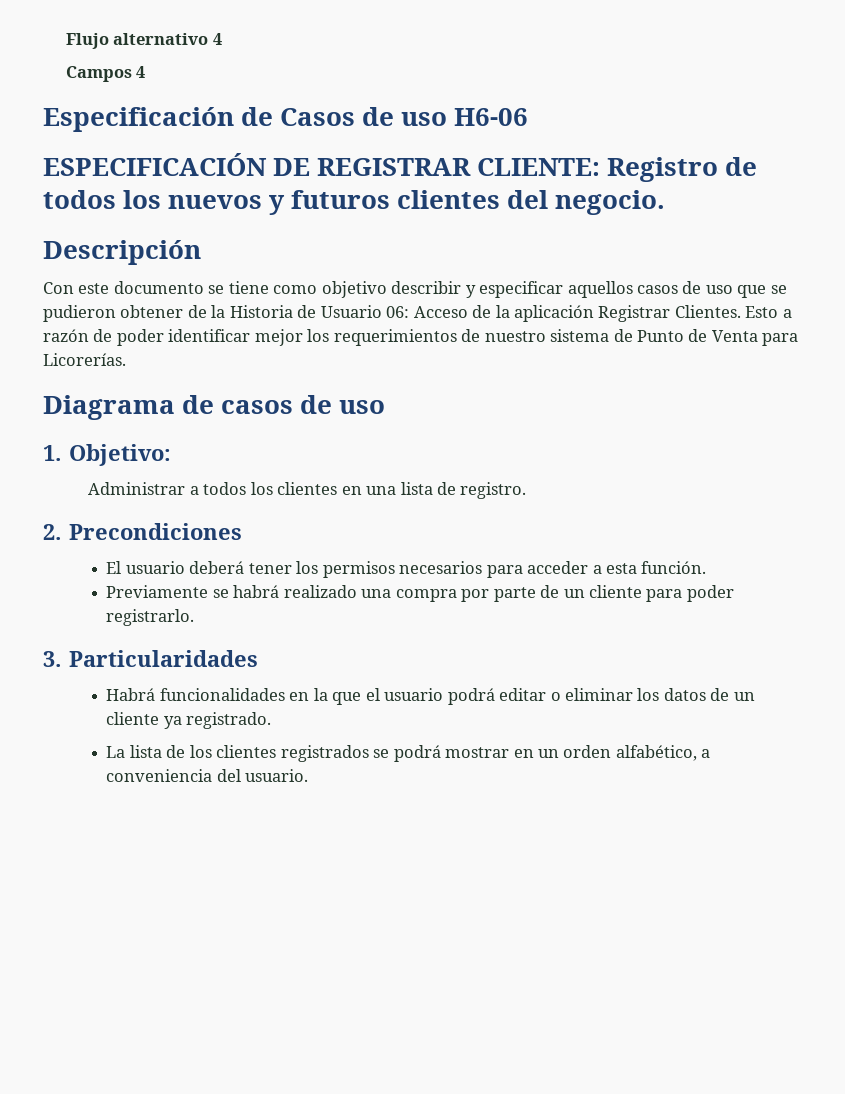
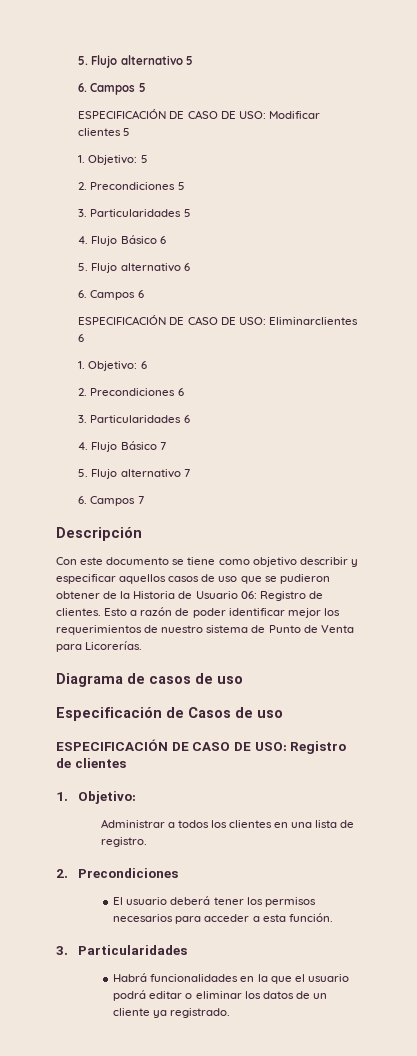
[65,33,222,49] [65,66,146,82] [43,107,529,132] [43,153,758,182] [43,190,666,215] Flujo alternativo 4 // Campos 4 // Especificación de Casos de uso H6-06 // ESPECIFICACIÓN DE REGISTRAR CLIENTE: Registro de todos los nuevos y futuros clientes del negocio. -> [78,55,193,68] [78,83,146,95] [78,108,320,119] [78,128,131,136] [78,155,148,165] [78,182,185,190] [78,209,191,217] [78,235,166,246] [78,263,190,273] [78,290,144,300] [78,314,358,325] [78,334,85,342] [78,361,147,371] [78,388,184,396] [78,415,190,423] [78,441,166,452] [78,469,190,479] [78,496,144,506] 5. Flujo alternativo 5 // 6. Campos 5 // ESPECIFICACIÓN DE CASO DE USO: Modificar clientes 5 // 1. Objetivo: 5 // 2. Precondiciones 5 // 3. Particularidades 5 // 4. Flujo Básico 6 // 5. Flujo alternativo 6 // 6. Campos 6 // ESPECIFICACIÓN DE CASO DE USO: Eliminarclientes 6 // 1. Objetivo: 6 // 2. Precondiciones 6 // 3. Particularidades 6 // 4. Flujo Básico 7 // 5. Flujo alternativo 7 // 6. Campos 7
[413,305,741,322] Acceso de la aplicación Registrar Clientes. -> [259,591,323,601] [56,608,101,616] Registro de clientes.
(386, 407) none -> [56,707,283,721] [56,739,347,754] [56,758,126,768] // Especificación de Casos de uso // ESPECIFICACIÓN DE CASO DE USO: Registro de clientes
[106,585,734,602] [106,609,195,626] // Previamente se habrá realizado una compra por parte de un cliente para poder registrarlo. -> (333, 917) none
[106,745,711,762] [106,769,309,782] // La lista de los clientes registrados se podrá mostrar en un orden alfabético, a conveniencia del usuario. -> (231, 1013) none

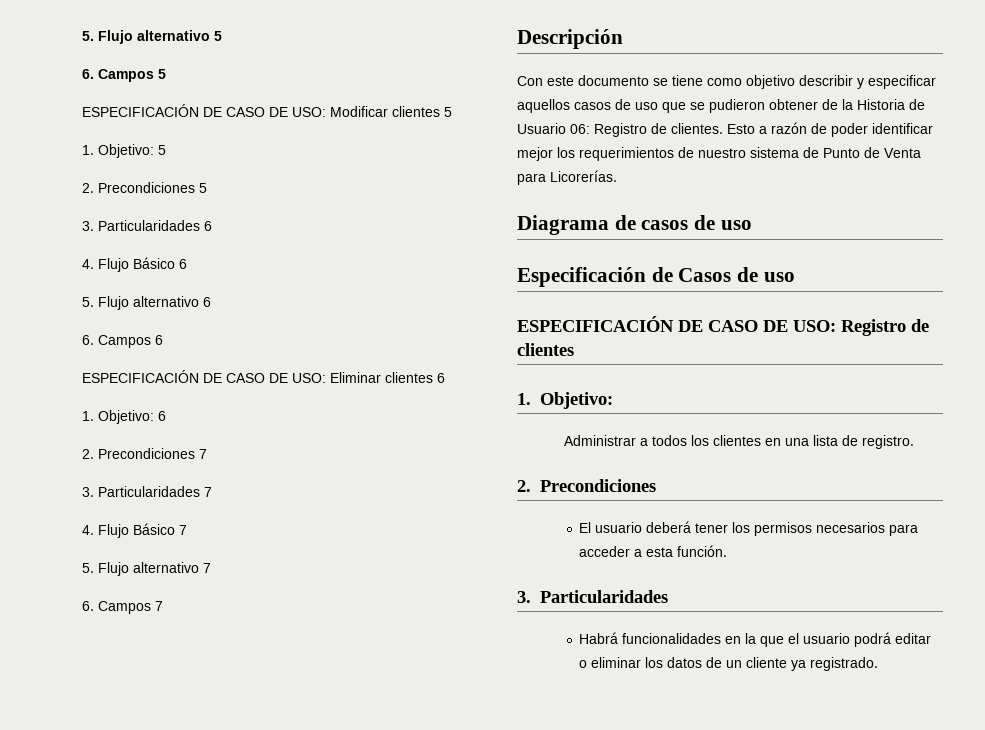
[183,209,191,217] 5 -> [204,221,213,231] 6
[268,317,358,325] Eliminarclientes -> [330,372,434,383] Eliminar clientes
[177,388,184,396] [78,415,190,423] 6 // 3. Particularidades 6 -> [199,449,208,459] [82,486,213,497] 7 // 3. Particularidades 7

